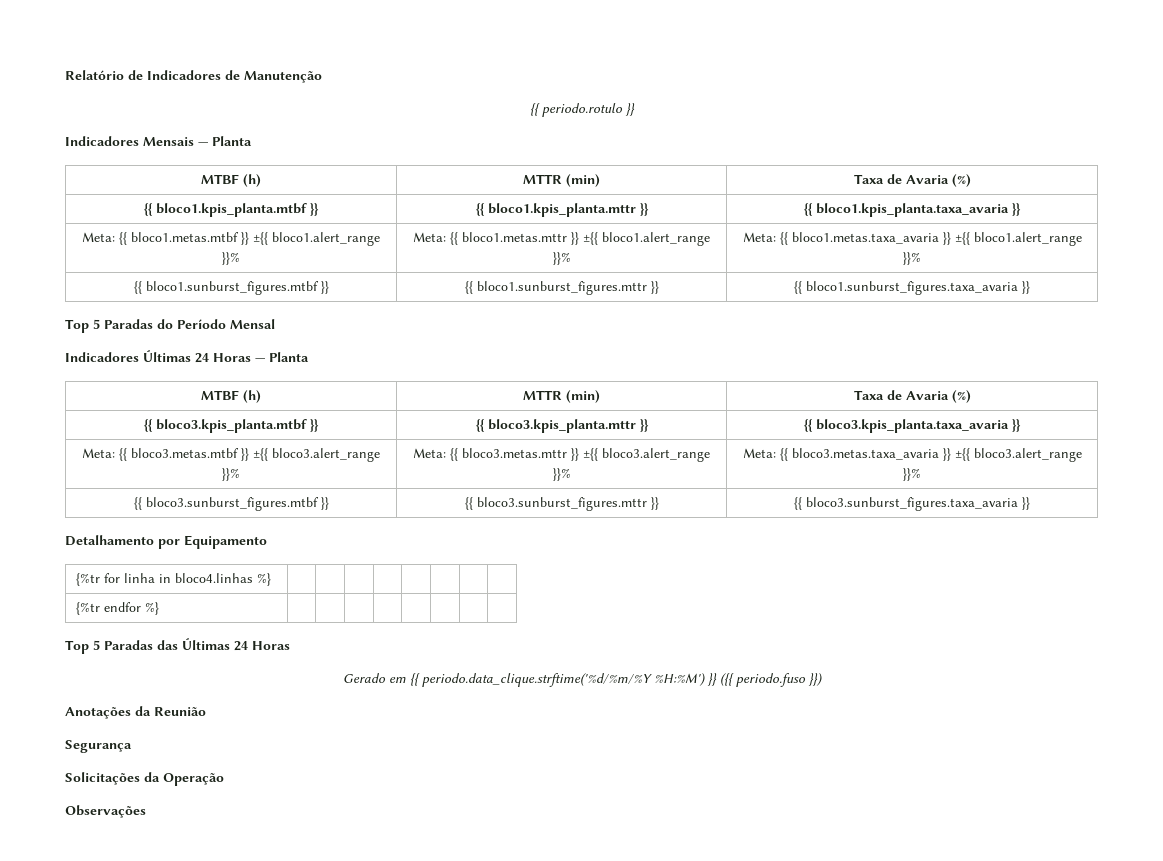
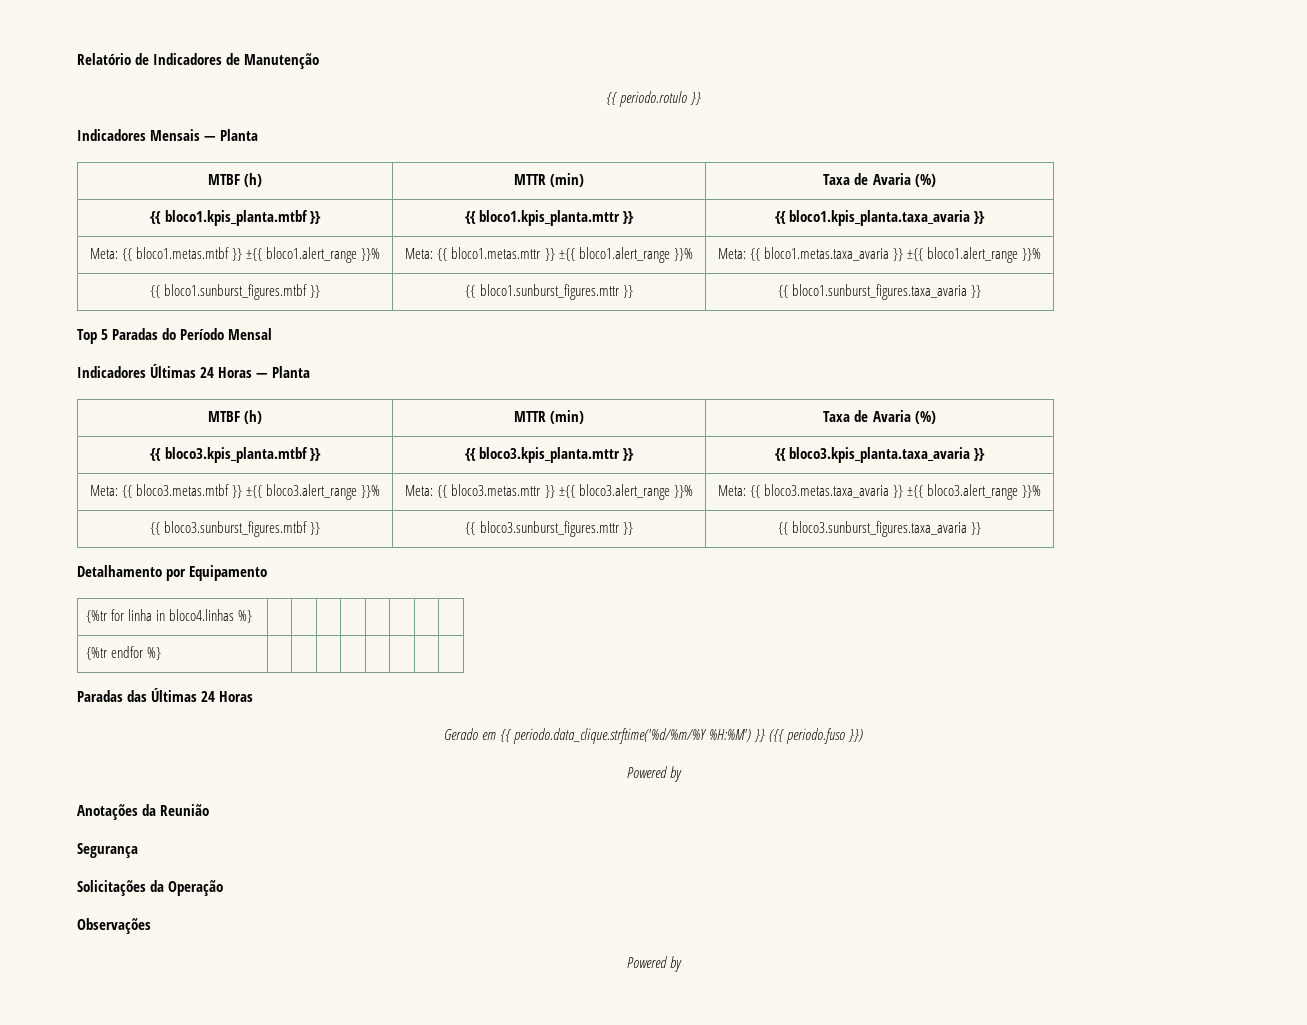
[65,640,100,654] Top 5 -> (161, 653) none
(823, 679) none -> [626,766,683,782] // Powered by
(146, 811) none -> [626,956,683,972] // Powered by

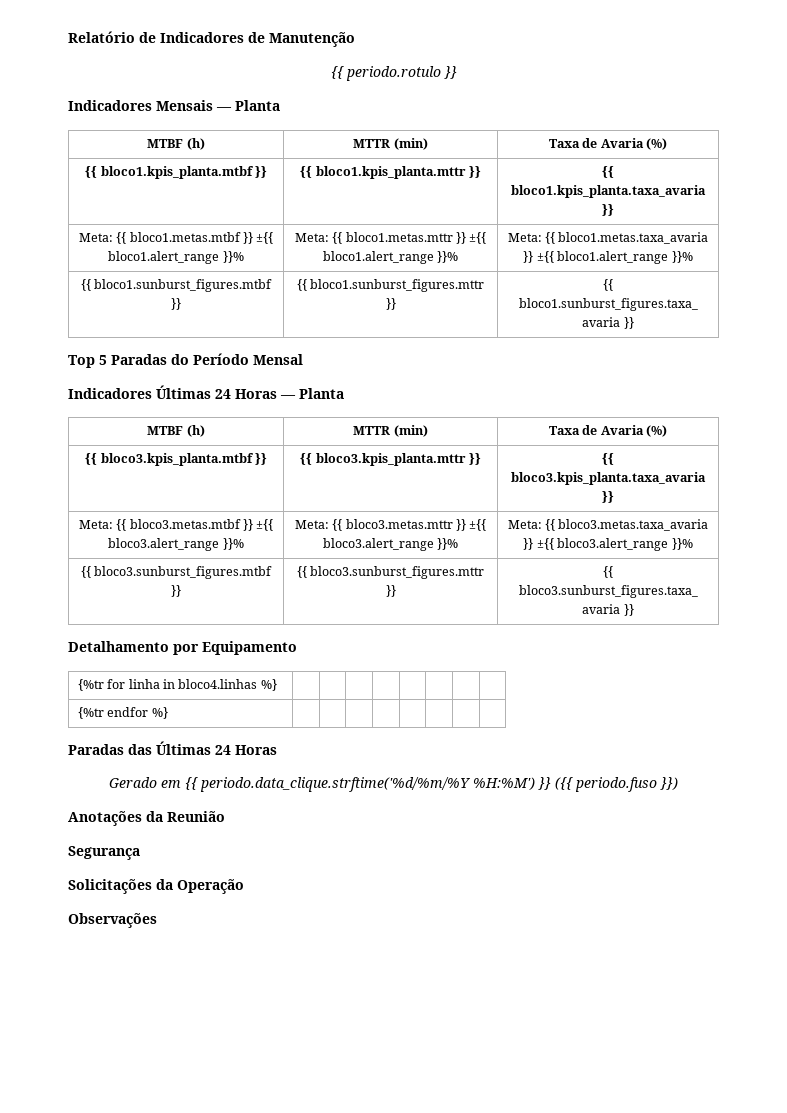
[626,766,683,782] // Powered by -> (678, 783) none
[626,956,683,972] // Powered by -> (157, 920) none

